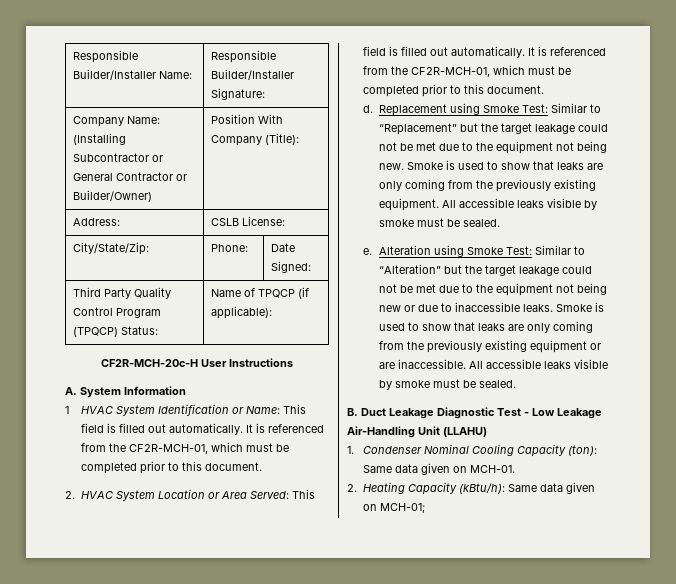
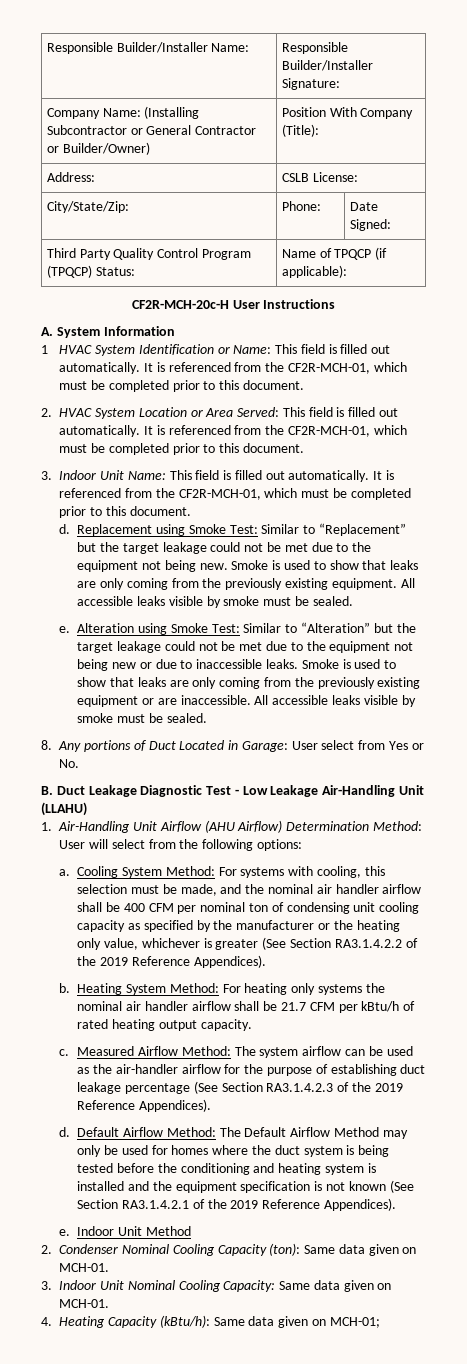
(544, 89) none -> [41,470,394,482] [59,488,411,500] [59,506,191,518] // 3. Indoor Unit Name: This field is filled out automatically. It is referenced from the CF2R-MCH-01, which must be completed prior to this document.
(516, 384) none -> [41,740,424,752] [59,759,80,768] // 8. Any portions of Duct Located in Garage: User select from Yes or No.
(354, 450) none -> [58,820,422,833] [59,839,302,851] [59,866,385,878] [77,884,422,896] [77,902,420,914] [77,920,400,932] [77,937,418,950] [77,955,266,968] [59,983,385,995] [77,1001,416,1013] [77,1019,252,1031] [59,1046,413,1058] [77,1064,426,1076] [77,1081,403,1094] [77,1099,212,1112] [59,1127,408,1139] [77,1145,390,1157] [77,1163,376,1175] [77,1180,414,1193] [77,1198,397,1211] [59,1226,191,1236] [41,1245,52,1254] Air-Handling Unit Airflow (AHU Airflow) Determination Method: User will select from the following options: // a. Cooling System Method: For systems with cooling, this selection must be made, and the nominal air handler airflow shall be 400 CFM per nominal ton of condensing unit cooling capacity as specified by the manufacturer or the heating only value, whichever is greater (See Section RA3.1.4.2.2 of the 2019 Reference Appendices). // b. Heating System Method: For heating only systems the nominal air handler airflow shall be 21.7 CFM per kBtu/h of rated heating output capacity. // c. Measured Airflow Method: The system airflow can be used as the air-handler airflow for the purpose of establishing duct leakage percentage (See Section RA3.1.4.2.3 of the 2019 Reference Appendices). // d. Default Airflow Method: The Default Airflow Method may only be used for homes where the duct system is being tested before the conditioning and heating system is installed and the equipment specification is not known (See Section RA3.1.4.2.1 of the 2019 Reference Appendices). // e. Indoor Unit Method // 2.
[347,484,357,492] 2. -> [41,1280,392,1292] [59,1299,110,1308] [41,1317,52,1326] 3. Indoor Unit Nominal Cooling Capacity: Same data given on MCH-01. // 4.

